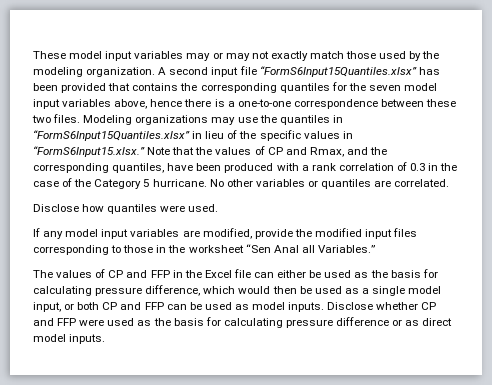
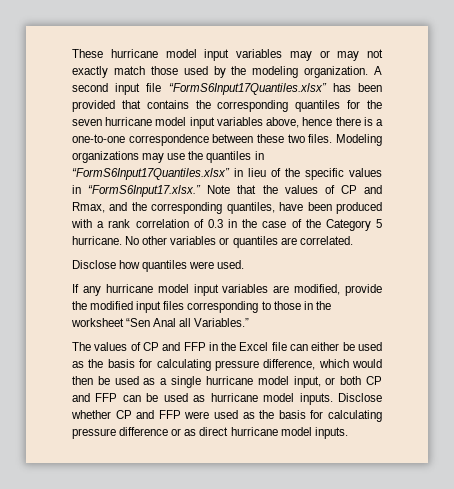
(66, 55) none -> [110,49,158,58] hurricane
[259,66,417,77] “FormS6Input15Quantiles.xlsx” -> [168,83,327,95] “FormS6Input17Quantiles.xlsx”
(401, 88) none -> [105,117,153,126] hurricane
[33,130,190,141] “FormS6Input15Quantiles.xlsx” -> [72,168,230,180] “FormS6Input17Quantiles.xlsx”
[33,146,145,157] “FormS6Input15.xlsx.” -> [88,185,202,197] “FormS6Input17.xlsx.”
(64, 235) none -> [105,284,153,293] hurricane
(406, 291) none -> [205,376,253,385] hurricane
(249, 307) none -> [210,393,258,402] hurricane
(453, 322) none -> [230,427,278,436] hurricane

